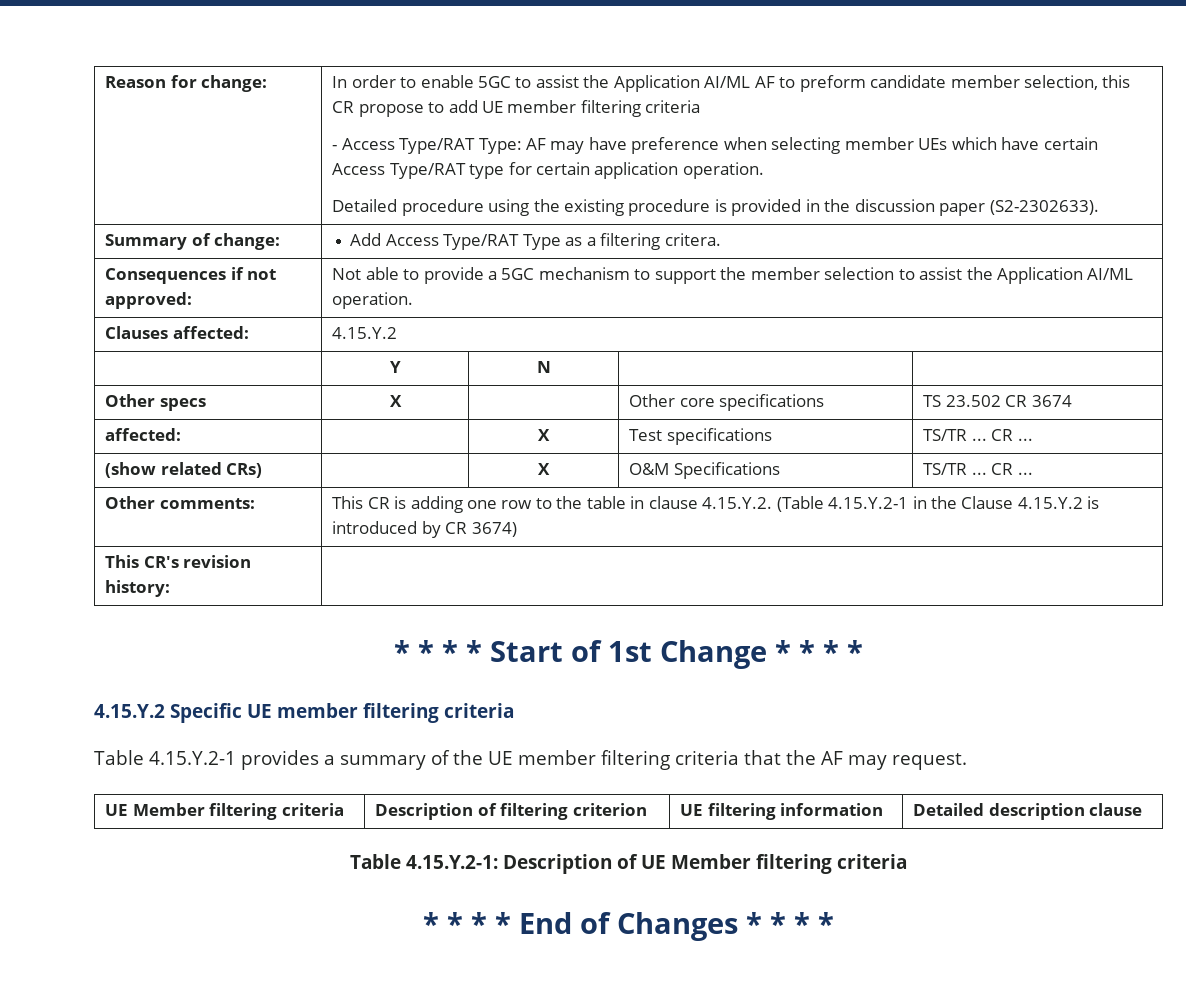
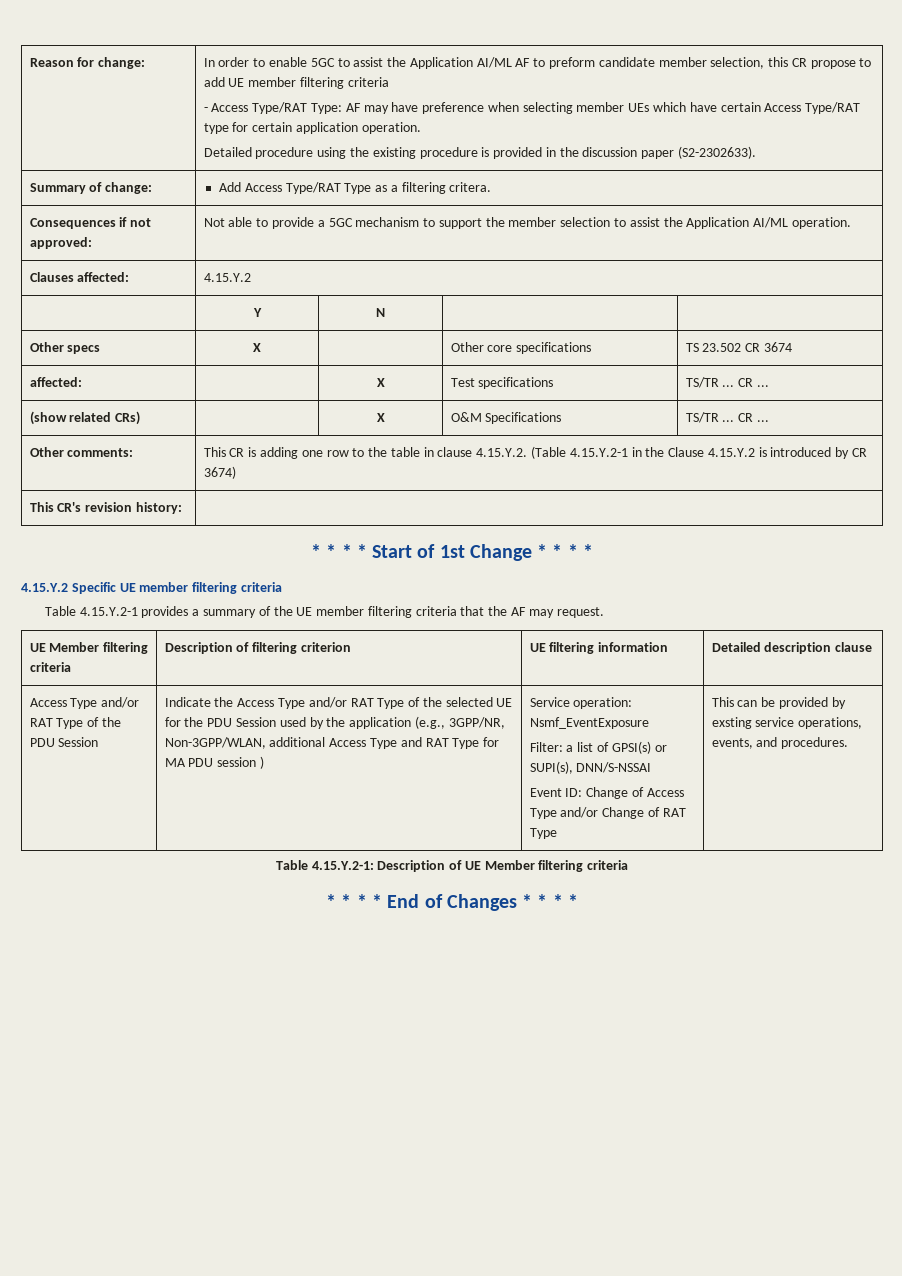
(1143, 809) none -> [29,697,140,709] [29,717,121,729] [29,737,99,747] [164,697,513,709] [164,716,505,729] [164,737,500,749] [164,756,264,769] [529,697,633,709] [529,717,649,729] [529,741,667,754] [529,761,652,774] [529,787,684,799] [529,807,686,819] [529,828,557,839] [711,697,846,709] [711,717,863,729] [711,737,849,749] // Access Type and/or RAT Type of the PDU Session | Indicate the Access Type and/or RAT Type of the selected UE for the PDU Session used by the application (e.g., 3GPP/NR, Non-3GPP/WLAN, additional Access Type and RAT Type for MA PDU session ) | Service operation: Nsmf_EventExposure // Filter: a list of GPSI(s) or SUPI(s), DNN/S-NSSAI // Event ID: Change of Access Type and/or Change of RAT Type | This can be provided by exsting service operations, events, and procedures.

